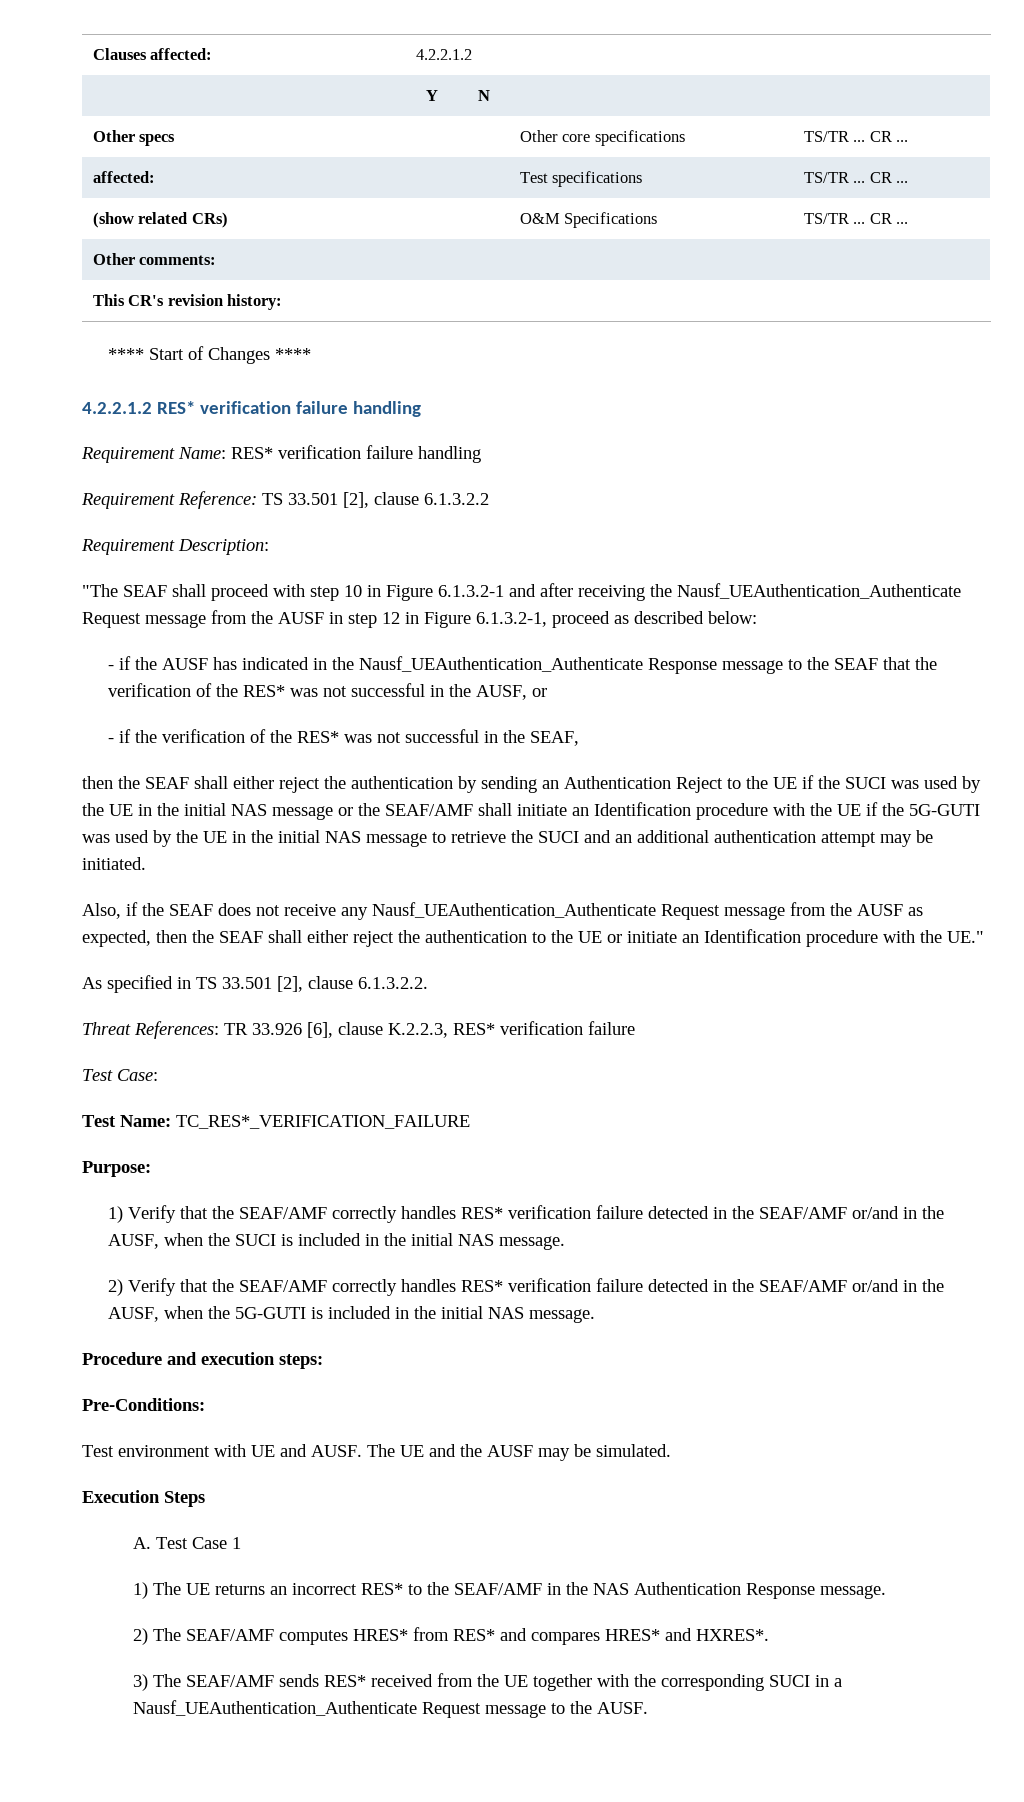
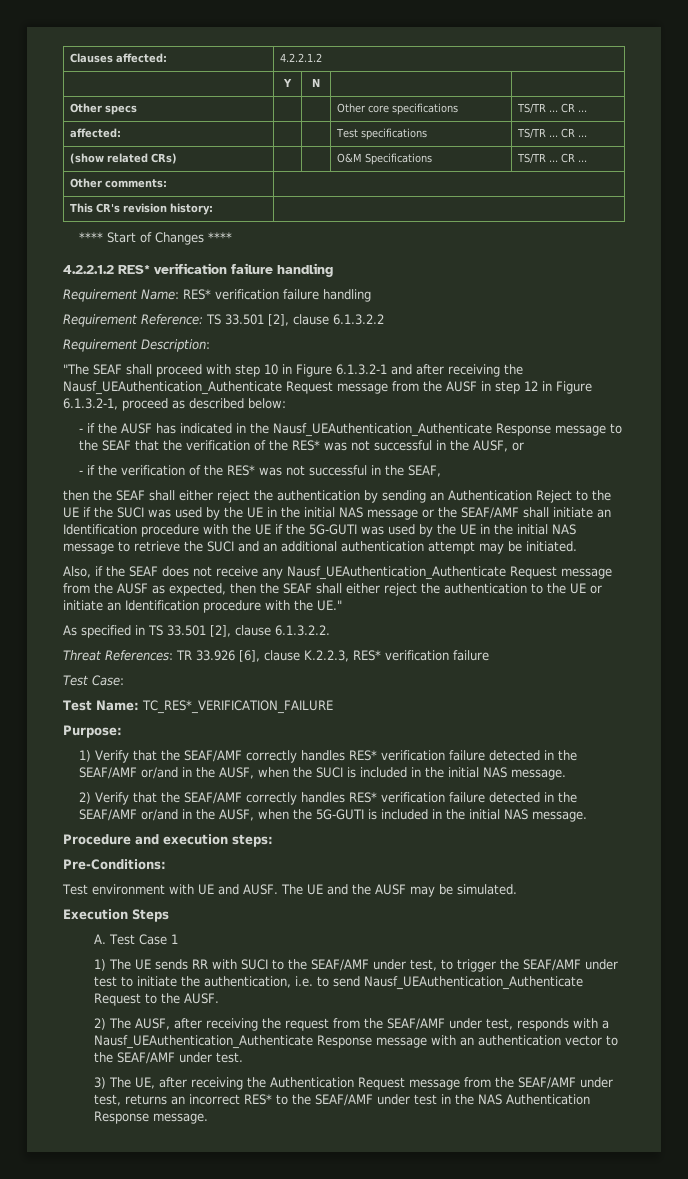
(211, 1589) none -> [155,959,619,972] [94,976,584,990] [94,993,220,1006] [94,1018,610,1031] [94,1035,619,1049] [94,1052,244,1064] [94,1077,614,1090] [94,1094,122,1106] sends RR with SUCI to the SEAF/AMF under test, to trigger the SEAF/AMF under test to initiate the authentication, i.e. to send Nausf_UEAuthentication_Authenticate Request to the AUSF. // 2) The AUSF, after receiving the request from the SEAF/AMF under test, responds with a Nausf_UEAuthentication_Authenticate Response message with an authentication vector to the SEAF/AMF under test. // 3) The UE, after receiving the Authentication Request message from the SEAF/AMF under test,
(543, 1589) none -> [377,1094,438,1105] under test
[133,1627,770,1645] [133,1673,843,1691] [133,1700,649,1718] // 2) The SEAF/AMF computes HRES* from RES* and compares HRES* and HXRES*. // 3) The SEAF/AMF sends RES* received from the UE together with the corresponding SUCI in a Nausf_UEAuthentication_Authenticate Request message to the AUSF. -> (209, 1118) none

